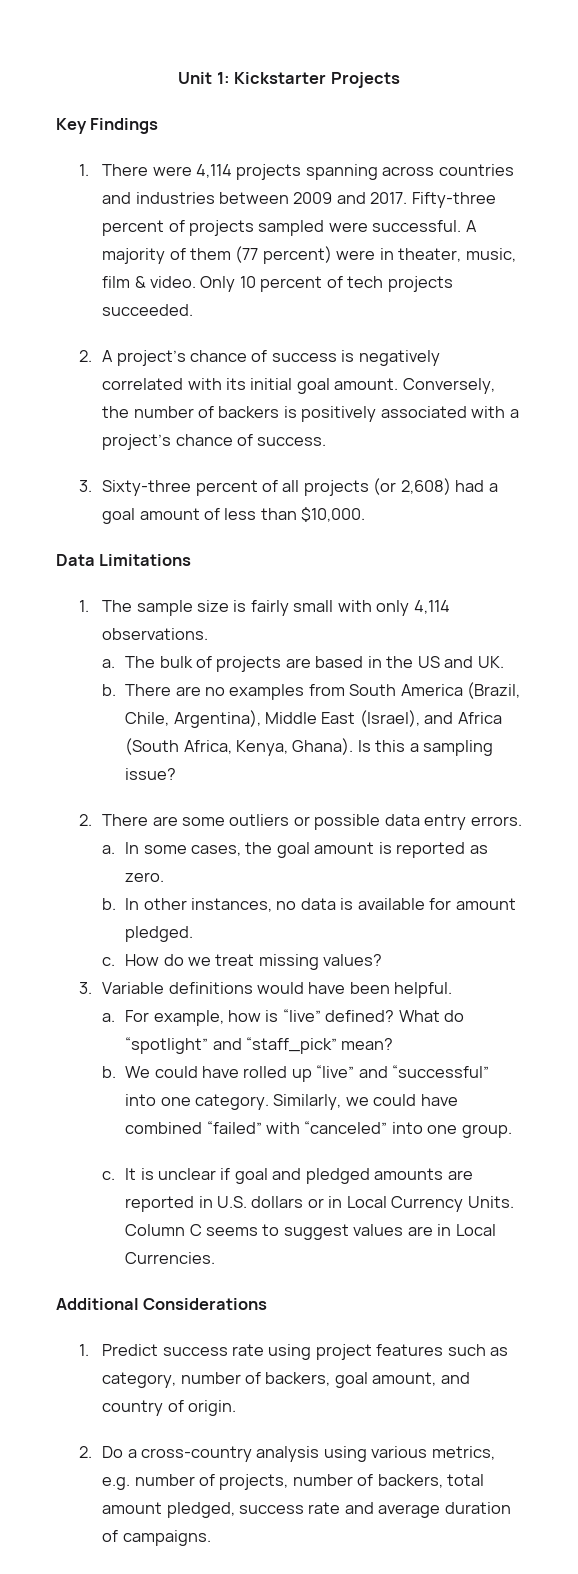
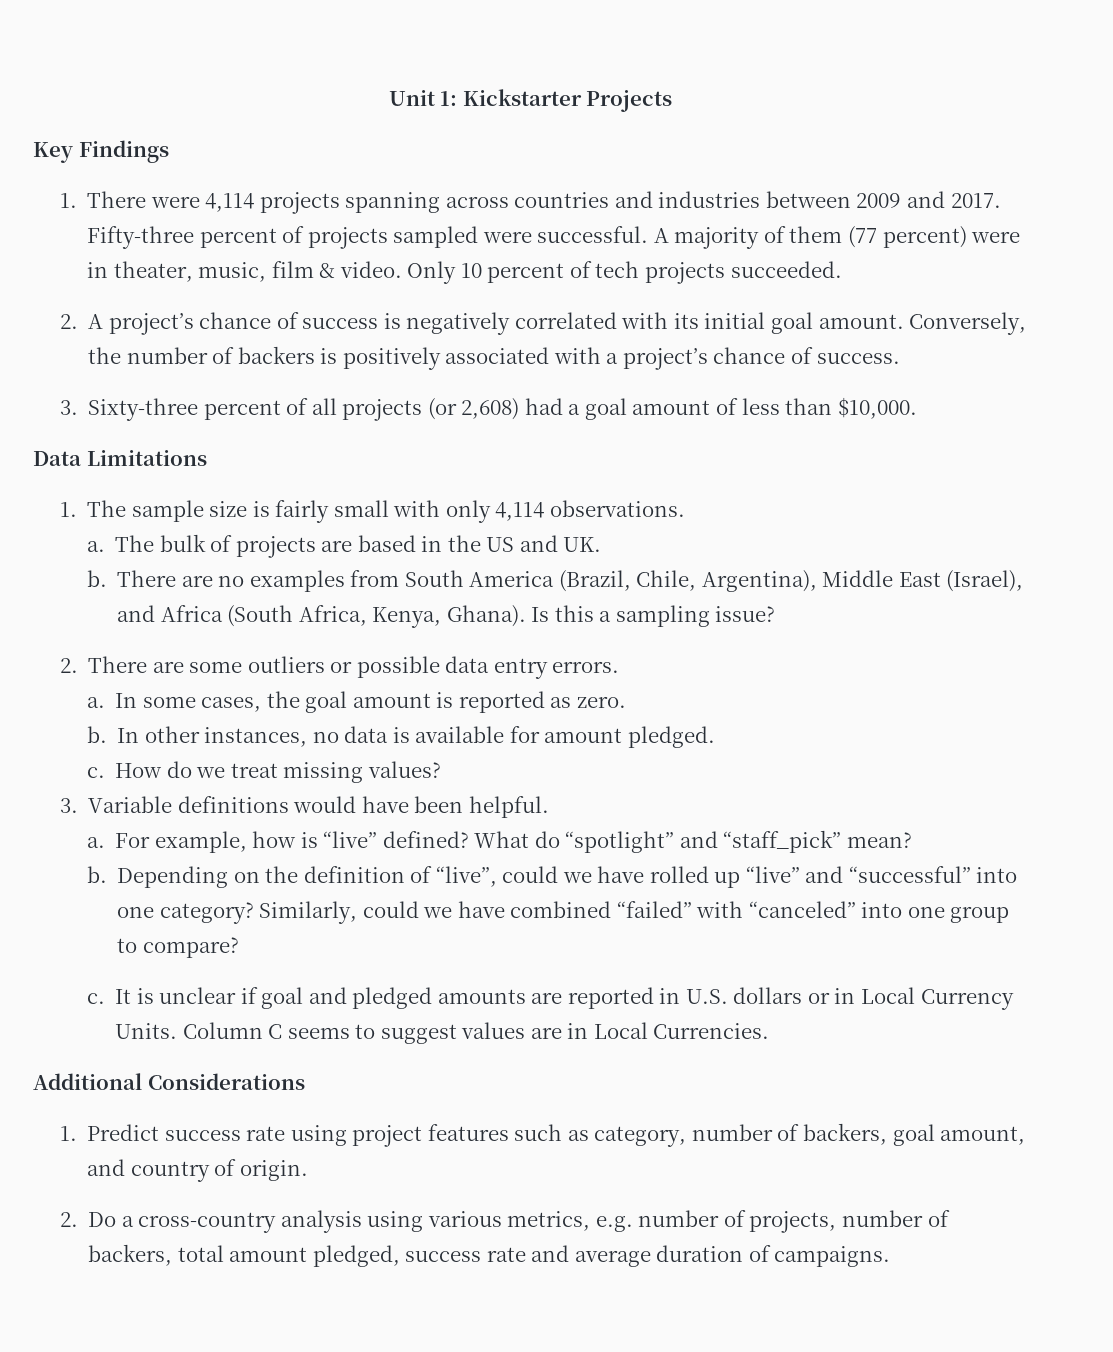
[125,1066,198,1078] We could -> [116,866,592,888] Depending on the definition of “live”, could we
[195,1094,417,1110] category. Similarly, we could -> [159,901,453,924] category? Similarly, could we
[461,1124,512,1138] group. -> [950,906,1010,923] [116,937,239,958] group to compare?

